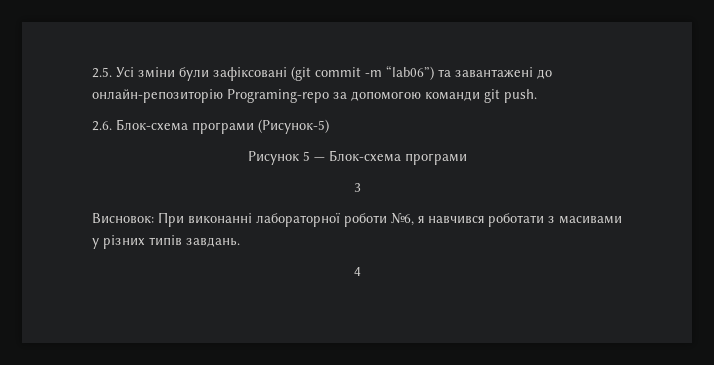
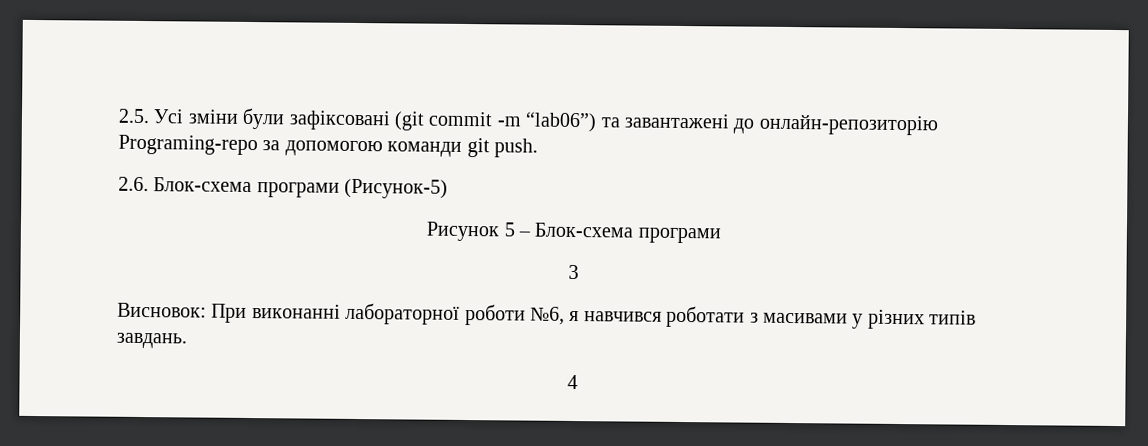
[313,157,325,161] — -> [518,231,531,237] –

